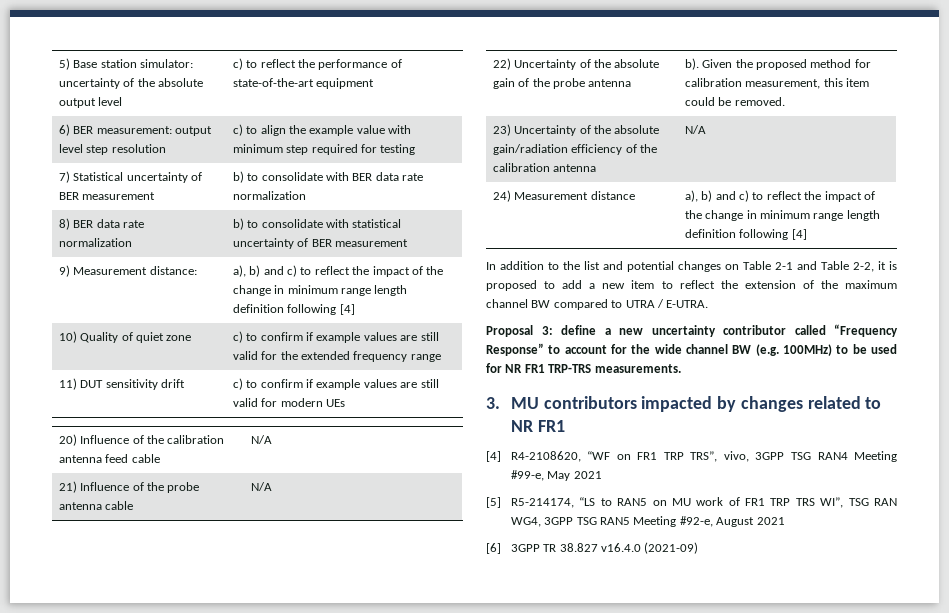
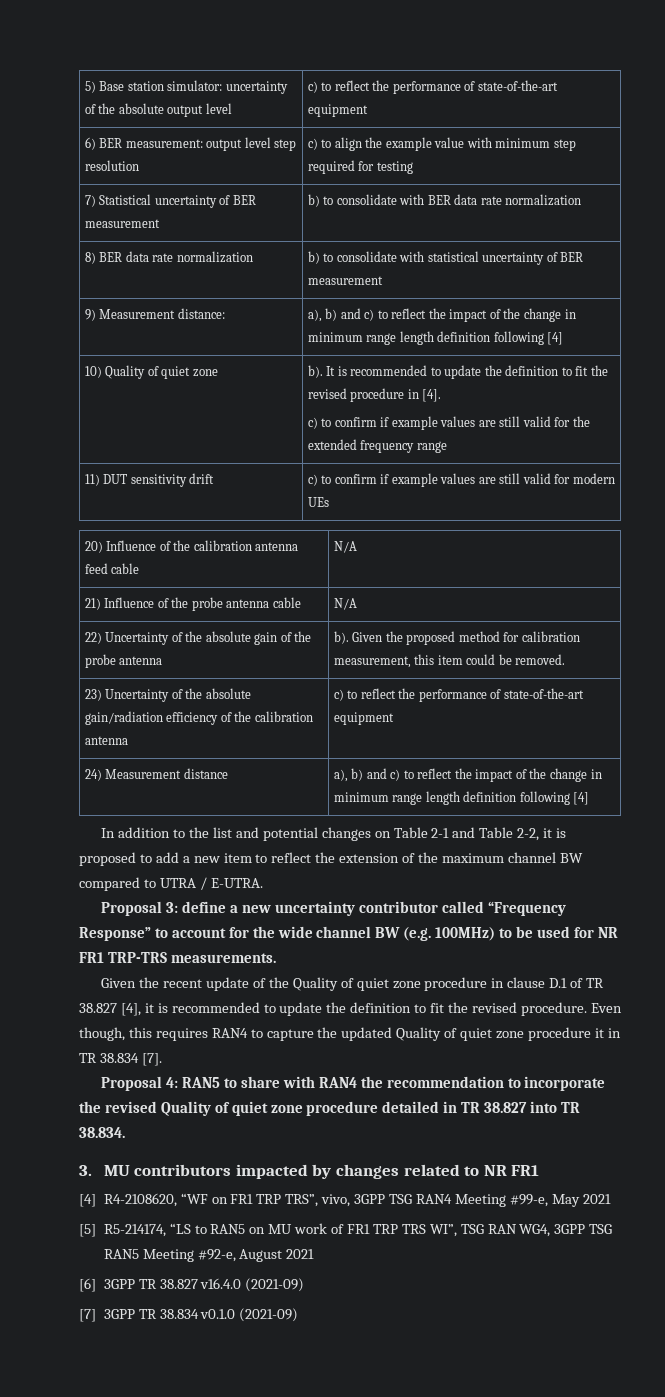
(192, 338) none -> [307,365,608,379] [307,388,442,402] b). It is recommended to update the definition to fit the revised procedure in [4]. //
[684,125,706,134] N/A -> [333,688,584,702] [333,712,394,725] c) to reflect the performance of state-of-the-art equipment
(681, 368) none -> [101,977,605,991] [79,1002,622,1016] [79,1027,621,1041] [79,1053,162,1066] [101,1076,606,1091] [79,1101,580,1116] [79,1127,125,1138] // Given the recent update of the Quality of quiet zone procedure in clause D.1 of TR 38.827 [4], it is recommended to update the definition to fit the revised procedure. Even though, this requires RAN4 to capture the updated Quality of quiet zone procedure it in TR 38.834 [7]. // Proposal 4: RAN5 to share with RAN4 the recommendation to incorporate the revised Quality of quiet zone procedure detailed in TR 38.827 into TR 38.834.
(699, 548) none -> [79,1308,299,1322] // [7] 3GPP TR 38.834 v0.1.0 (2021-09)

